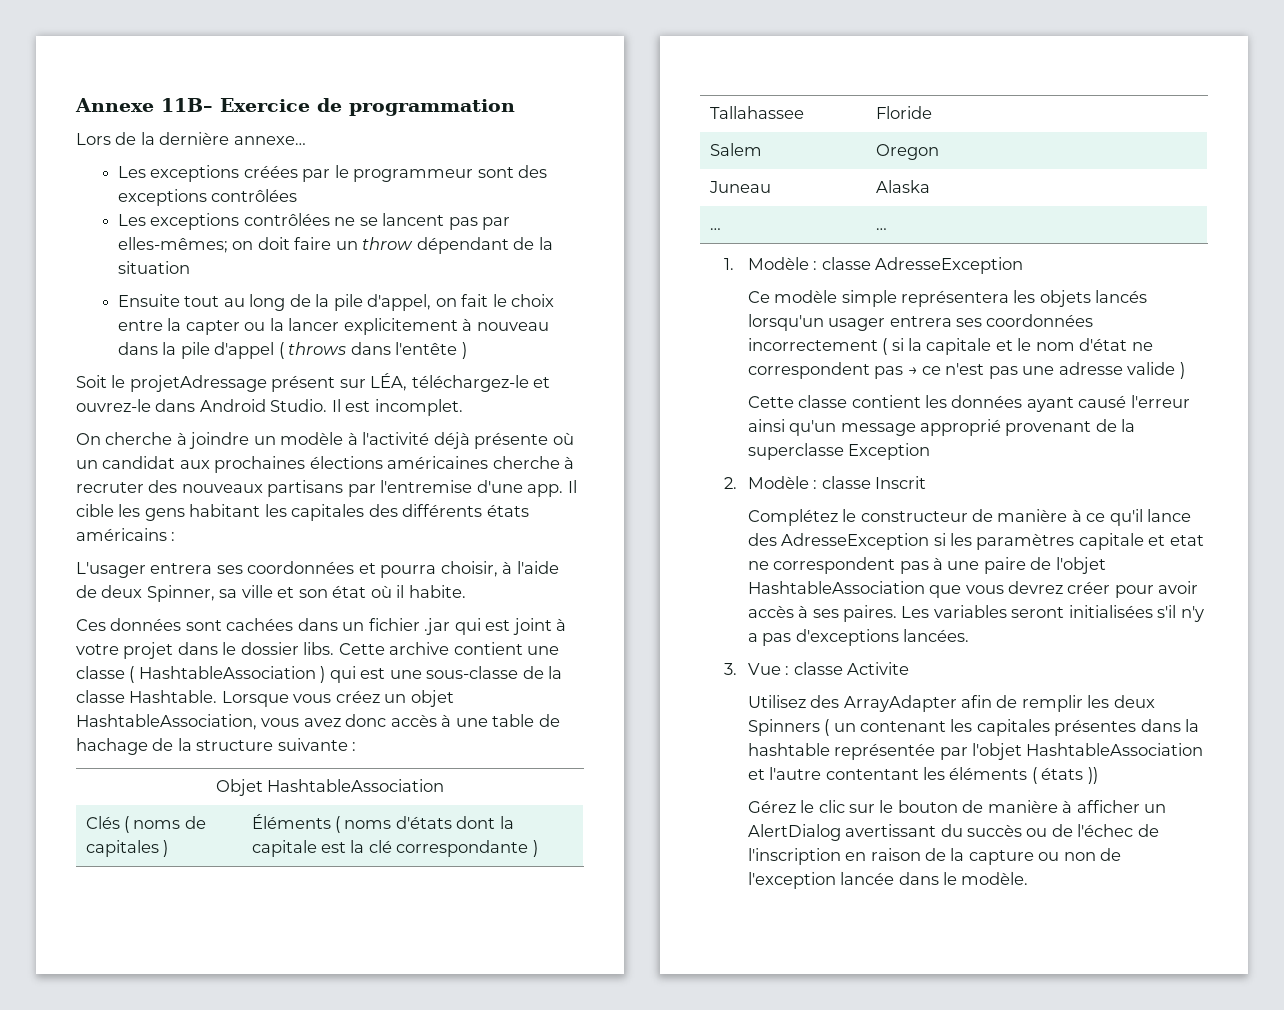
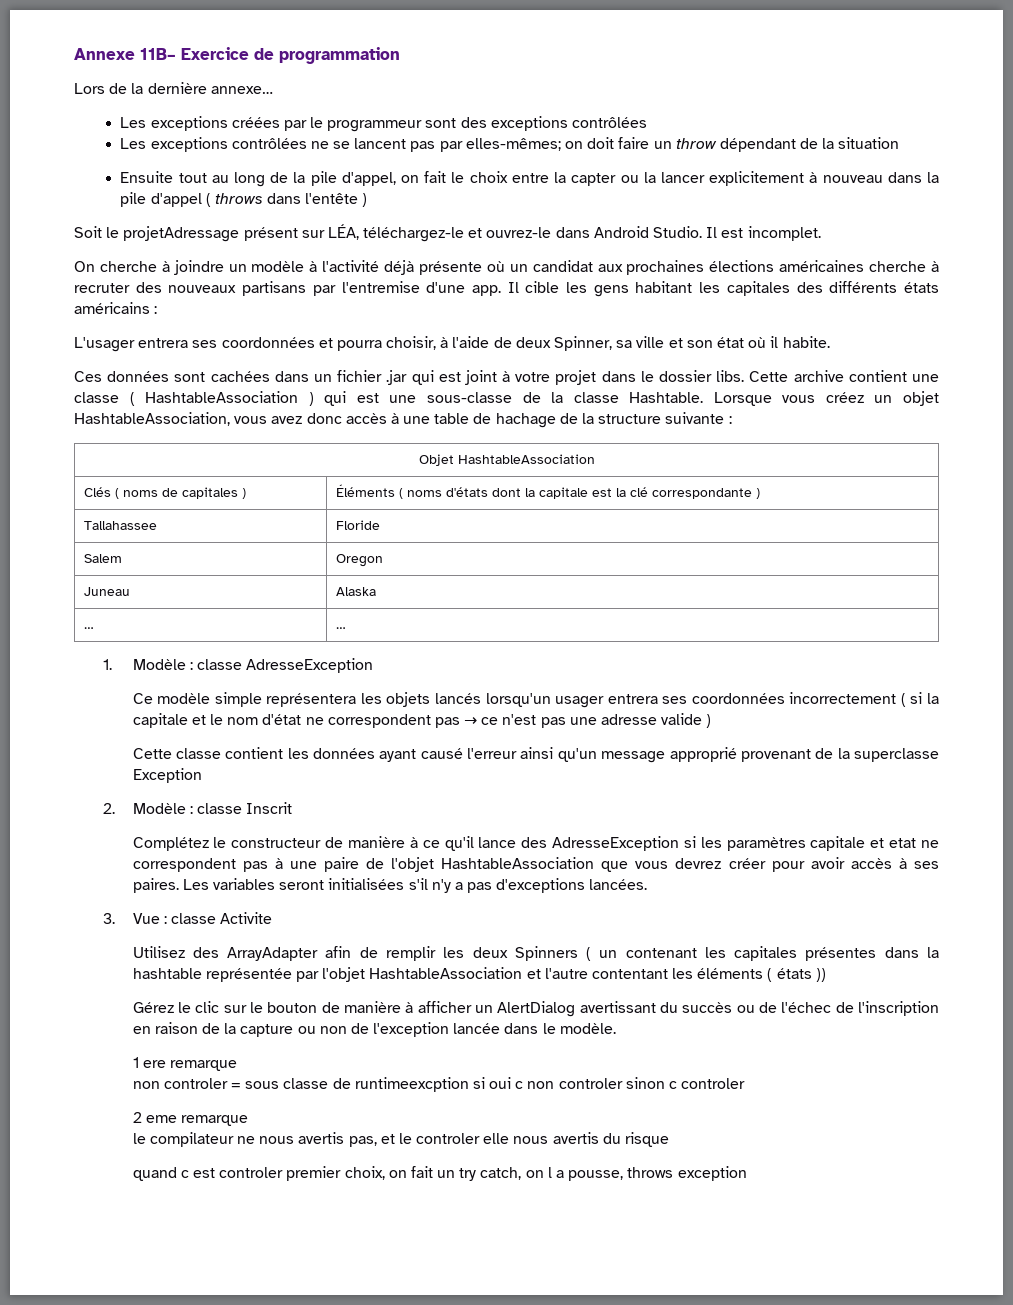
(1029, 878) none -> [132,1057,237,1071] [132,1077,746,1092] [132,1112,248,1126] [132,1132,669,1147] [132,1166,747,1181] // 1 ere remarque // non controler = sous classe de runtimeexcption si oui c non controler sinon c controler // 2 eme remarque // le compilateur ne nous avertis pas, et le controler elle nous avertis du risque // quand c est controler premier choix, on fait un try catch, on l a pousse, throws exception

